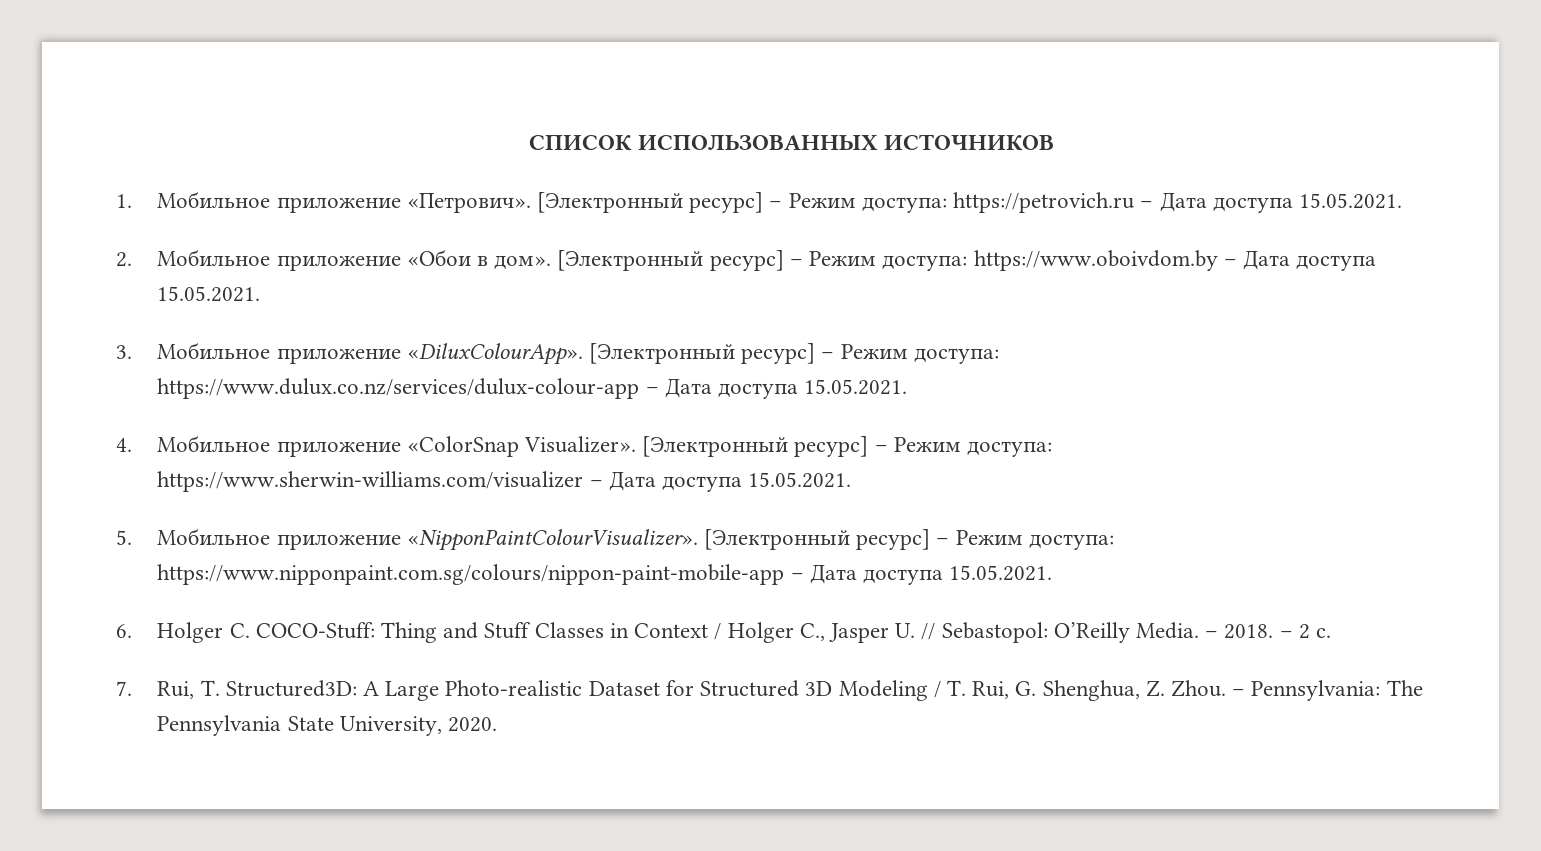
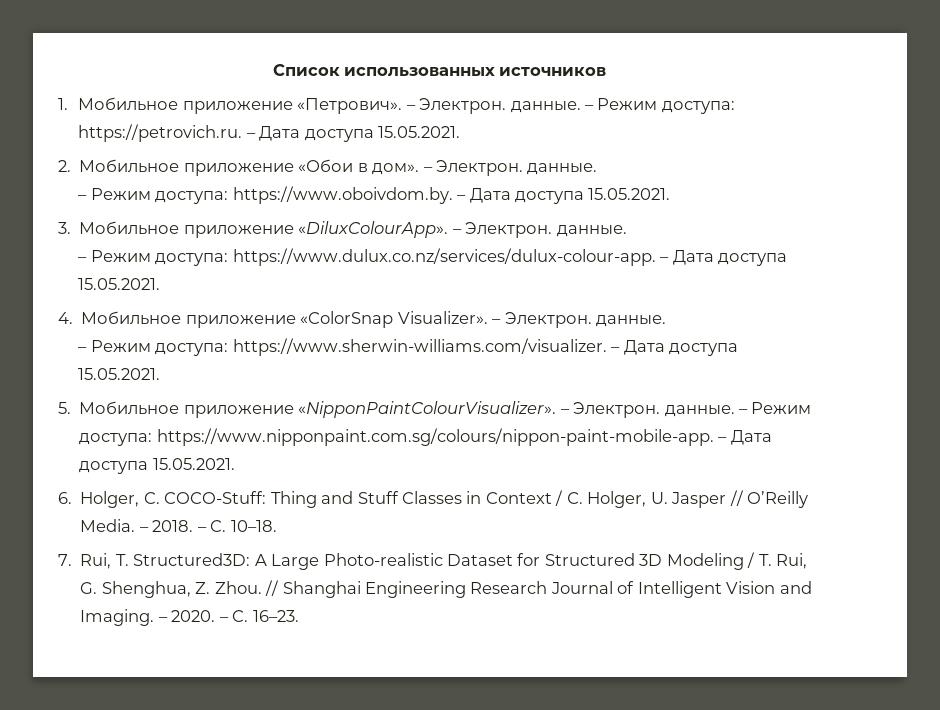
[529,134,1054,151] СПИСОК ИСПОЛЬЗОВАННЫХ ИСТОЧНИКОВ -> [272,64,607,76] Список использованных источников
[537,192,1135,213] [Электронный ресурс] – Режим доступа: https://petrovich.ru -> [406,98,735,114] [78,124,243,142] – Электрон. данные. – Режим доступа: https://petrovich.ru.
[557,250,1218,271] [Электронный ресурс] – Режим доступа: https://www.oboivdom.by -> [423,160,598,176] [78,186,453,204] – Электрон. данные. // – Режим доступа: https://www.oboivdom.by.
[589,343,999,364] [157,378,640,399] [Электронный ресурс] – Режим доступа: https://www.dulux.co.nz/services/dulux-colour-app -> [452,222,627,238] [78,248,656,266] – Электрон. данные. // – Режим доступа: https://www.dulux.co.nz/services/dulux-colour-app.
[642,436,1053,457] [157,471,584,492] [Электронный ресурс] – Режим доступа: https://www.sherwin-williams.com/visualizer -> [492,312,666,328] [78,338,607,356] – Электрон. данные. // – Режим доступа: https://www.sherwin-williams.com/visualizer.
[704,529,1114,550] [157,564,785,585] [Электронный ресурс] – Режим доступа: https://www.nipponpaint.com.sg/colours/nippon-paint-mobile-app -> [560,402,812,418] [79,428,714,446] – Электрон. данные. – Режим доступа: https://www.nipponpaint.com.sg/colours/nippon-paint-mobile-app.
[157,622,224,643] Holger -> [80,491,140,508] Holger,
[727,622,1048,643] Holger C., Jasper U. // Sebastopol: -> [566,490,744,508] С. Holger, U. Jasper //
[1298,624,1332,639] 2 с. -> [210,520,277,532] C. 10–18.
[1232,680,1423,701] [157,715,498,736] – Pennsylvania: The Pennsylvania State University, 2020. -> [265,580,812,598] [80,609,299,626] // Shanghai Engineering Research Journal of Intelligent Vision and Imaging. – 2020. – C. 16–23.

